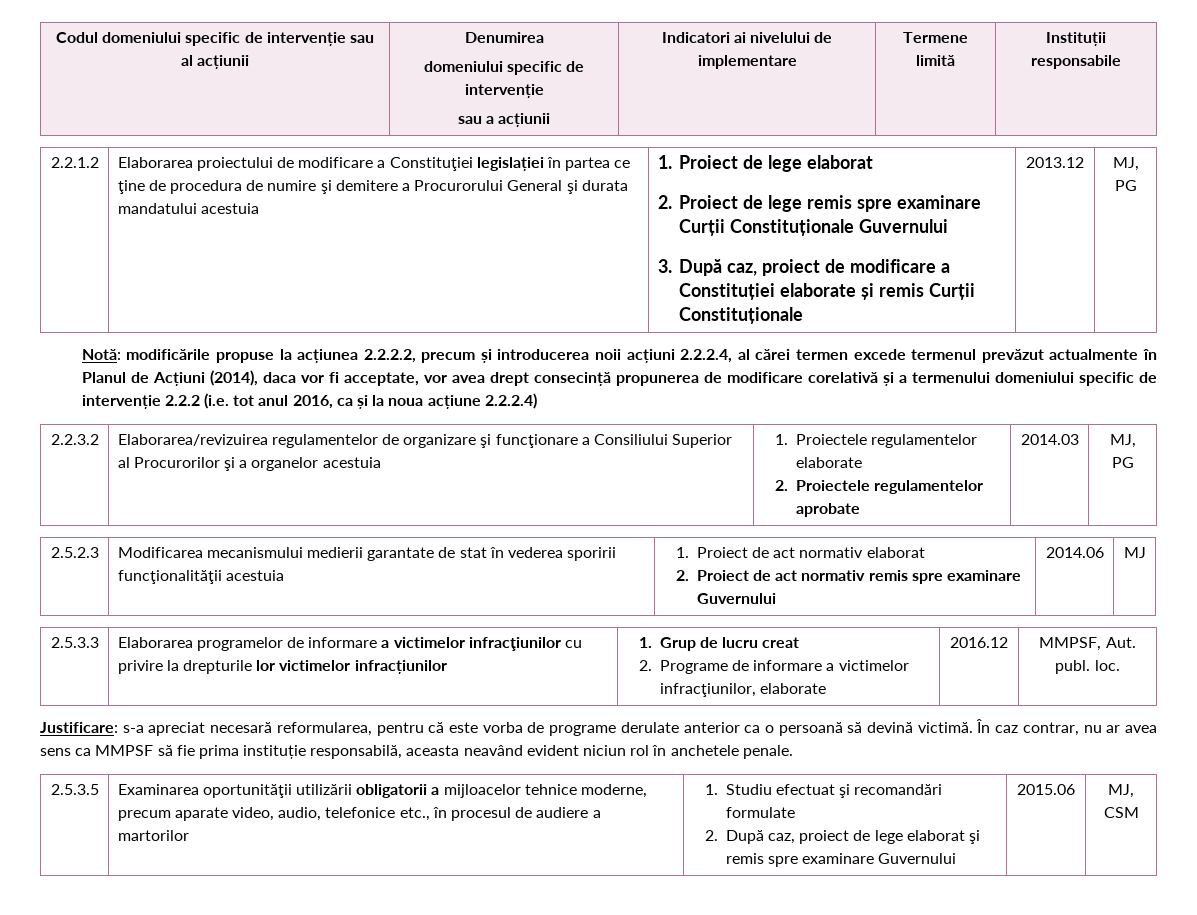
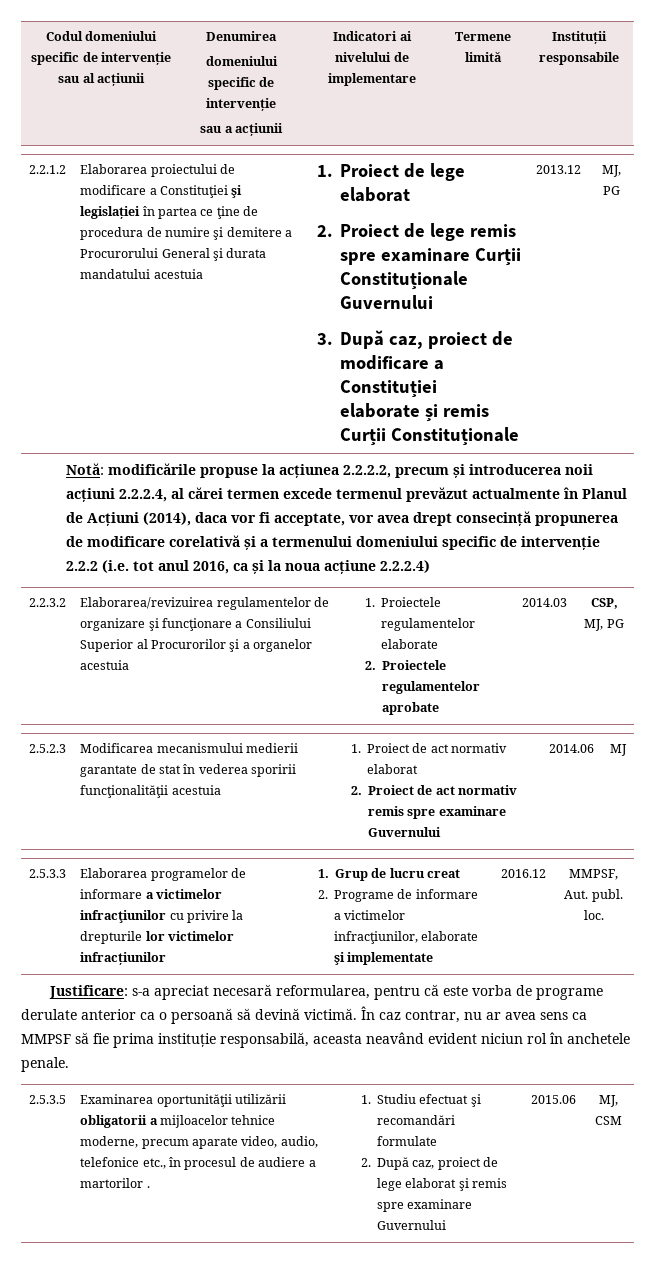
(473, 164) none -> [231,185,243,198] şi
(1079, 439) none -> [590,598,618,609] CSP,
(827, 688) none -> [334,952,434,965] şi implementate
(189, 835) none -> [146,1186,150,1188] .

